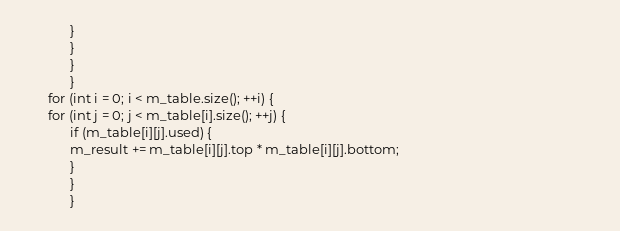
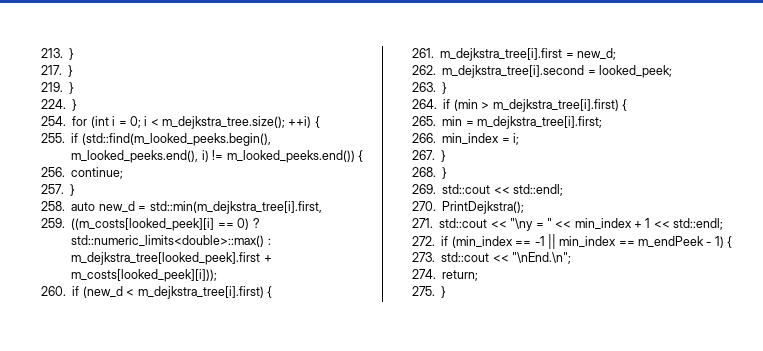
[70,25,75,38] [70,42,75,55] [70,59,75,72] [70,76,75,89] } // } // } // } // -> [41,48,75,60] [41,65,74,77] [41,82,75,94] [41,99,78,111] [41,116,67,126] 213. } // 217. } // 219. } // 224. } // 254.
[145,93,240,106] m_table.size(); -> [162,116,286,129] m_dejkstra_tree.size();
[48,110,286,123] [70,127,213,140] [70,144,400,157] [70,161,75,174] [70,178,75,191] [70,195,75,208] for (int j = 0; j < m_table[i].size(); ++j) { // if (m_table[i][j].used) { // m_result += m_table[i][j].top * m_table[i][j].bottom; // } // } // } -> [41,133,271,146] [71,150,363,163] [41,167,124,179] [41,184,76,196] [41,201,322,214] [41,218,260,231] [71,235,271,247] [71,252,272,265] [71,269,218,282] [41,286,272,299] [412,48,617,61] [412,65,673,78] [412,82,448,94] [412,99,627,112] [412,116,603,129] [412,133,520,145] [412,150,447,162] [412,167,448,179] [412,184,564,196] [412,201,525,214] [412,218,724,231] [412,234,733,249] [412,252,572,264] [412,269,479,281] [412,286,447,298] 255. if (std::find(m_looked_peeks.begin(), m_looked_peeks.end(), i) != m_looked_peeks.end()) { // 256. continue; // 257. } // 258. auto new_d = std::min(m_dejkstra_tree[i].first, // 259. ((m_costs[looked_peek][i] == 0) ? std::numeric_limits<double>::max() : m_dejkstra_tree[looked_peek].first + m_costs[looked_peek][i])); // 260. if (new_d < m_dejkstra_tree[i].first) { // 261. m_dejkstra_tree[i].first = new_d; // 262. m_dejkstra_tree[i].second = looked_peek; // 263. } // 264. if (min > m_dejkstra_tree[i].first) { // 265. min = m_dejkstra_tree[i].first; // 266. min_index = i; // 267. } // 268. } // 269. std::cout << std::endl; // 270. PrintDejkstra(); // 271. std::cout << "\ny = " << min_index + 1 << std::endl; // 272. if (min_index == -1 || min_index == m_endPeek - 1) { // 273. std::cout << "\nEnd.\n"; // 274. return; // 275. }

